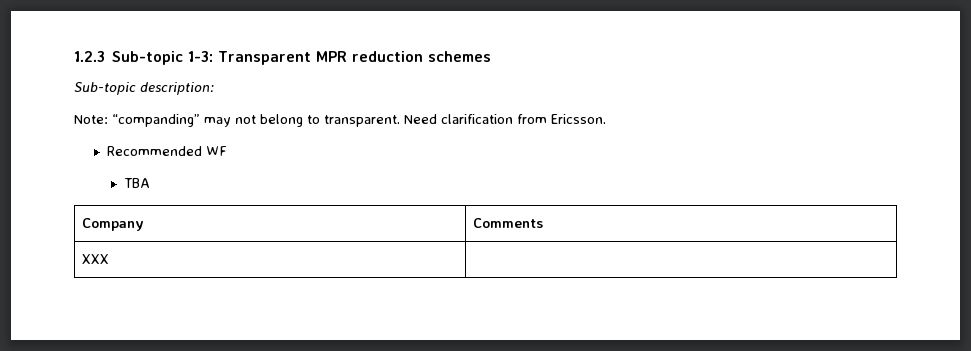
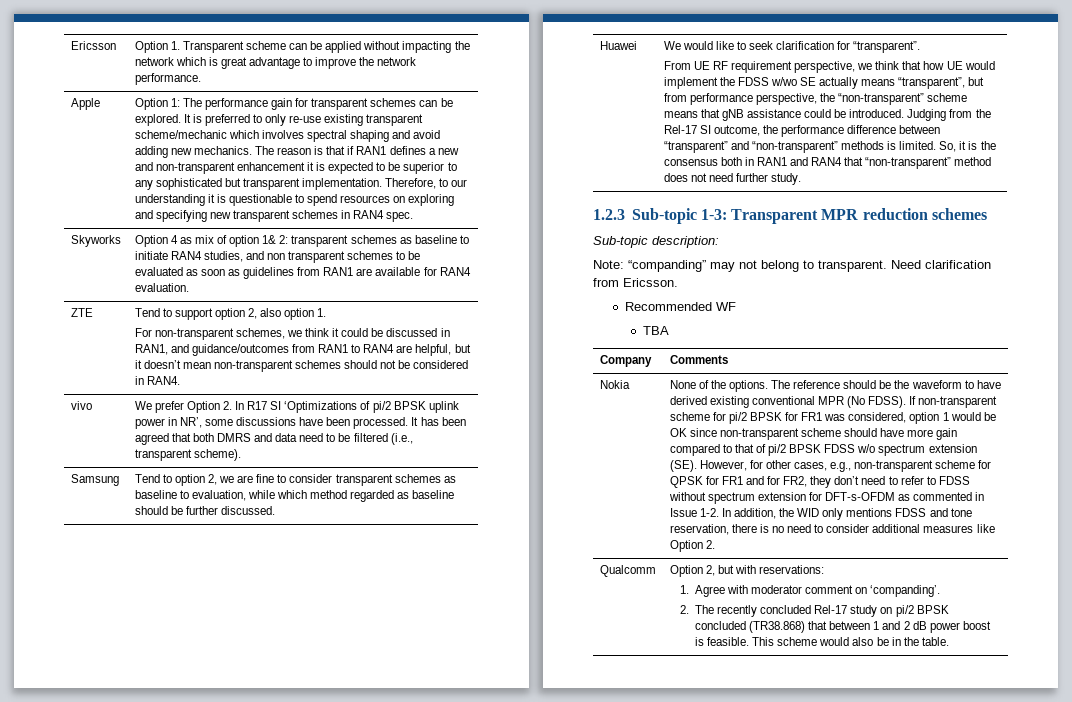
(74, 56) none -> [70,41,116,50] [134,41,470,53] [134,57,417,69] [134,73,201,85] [70,98,100,110] [134,98,453,110] [134,114,424,126] [134,130,441,142] [134,146,459,158] [134,162,457,174] [134,178,468,190] [134,194,455,206] [134,210,414,222] [70,235,121,247] [134,235,469,247] [134,251,421,263] [134,267,471,279] [134,283,189,292] [70,308,93,317] [134,308,327,320] [134,328,450,340] [134,344,471,356] [134,360,469,372] [134,376,180,385] [70,401,92,410] [134,401,459,413] [134,417,466,429] [134,433,413,445] [134,449,241,461] [70,474,119,486] [134,474,456,486] [134,490,455,502] [134,506,275,515] [599,41,637,50] [663,41,921,53] [663,61,995,73] [663,77,985,89] [663,93,968,105] [663,109,991,121] [663,125,941,137] [663,141,996,153] [663,157,992,169] [663,173,801,185] Ericsson | Option 1. Transparent scheme can be applied without impacting the network which is great advantage to improve the network performance. // Apple | Option 1: The performance gain for transparent schemes can be explored. It is preferred to only re-use existing transparent scheme/mechanic which involves spectral shaping and avoid adding new mechanics. The reason is that if RAN1 defines a new and non-transparent enhancement it is expected to be superior to any sophisticated but transparent implementation. Therefore, to our understanding it is questionable to spend resources on exploring and specifying new transparent schemes in RAN4 spec. // Skyworks | Option 4 as mix of option 1& 2: transparent schemes as baseline to initiate RAN4 studies, and non transparent schemes to be evaluated as soon as guidelines from RAN1 are available for RAN4 evaluation. // ZTE | Tend to support option 2, also option 1. // For non-transparent schemes, we think it could be discussed in RAN1, and guidance/outcomes from RAN1 to RAN4 are helpful, but it doesn’t mean non-transparent schemes should not be considered in RAN4. // vivo | We prefer Option 2. In R17 SI ‘Optimizations of pi/2 BPSK uplink power in NR’, some discussions have been processed. It has been agreed that both DMRS and data need to be filtered (i.e., transparent scheme). // Samsung | Tend to option 2, we are fine to consider transparent schemes as baseline to evaluation, while which method regarded as baseline should be further discussed. // Huawei | We would like to seek clarification for “transparent”. // From UE RF requirement perspective, we think that how UE would implement the FDSS w/wo SE actually means “transparent”, but from performance perspective, the “non-transparent” scheme means that gNB assistance could be introduced. Judging from the Rel-17 SI outcome, the performance difference between “transparent” and “non-transparent” methods is limited. So, it is the consensus both in RAN1 and RAN4 that “non-transparent” method does not need further study. //
[81,254,109,264] XXX | -> [599,380,630,389] [669,380,1001,392] [669,396,998,408] [669,412,996,424] [669,428,958,440] [669,444,977,456] [669,460,992,472] [669,476,970,488] [668,492,985,504] [669,508,972,520] [669,524,995,535] [669,540,715,552] [599,565,656,577] [669,565,824,577] [680,585,941,597] [680,605,949,617] [694,621,991,633] [694,637,949,646] Nokia | None of the options. The reference should be the waveform to have derived existing conventional MPR (No FDSS). If non-transparent scheme for pi/2 BPSK for FR1 was considered, option 1 would be OK since non-transparent scheme should have more gain compared to that of pi/2 BPSK FDSS w/o spectrum extension (SE). However, for other cases, e.g., non-transparent scheme for QPSK for FR1 and for FR2, they don’t need to refer to FDSS without spectrum extension for DFT-s-OFDM as commented in Issue 1-2. In addition, the WID only mentions FDSS and tone reservation, there is no need to consider additional measures like Option 2. // Qualcomm | Option 2, but with reservations: // 1. Agree with moderator comment on ‘companding’. // 2. The recently concluded Rel-17 study on pi/2 BPSK concluded (TR38.868) that between 1 and 2 dB power boost is feasible. This scheme would also be in the table.

